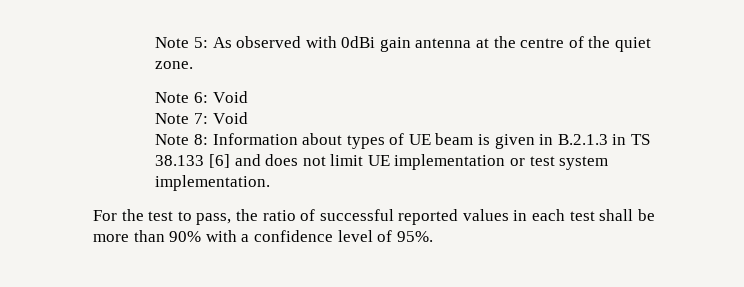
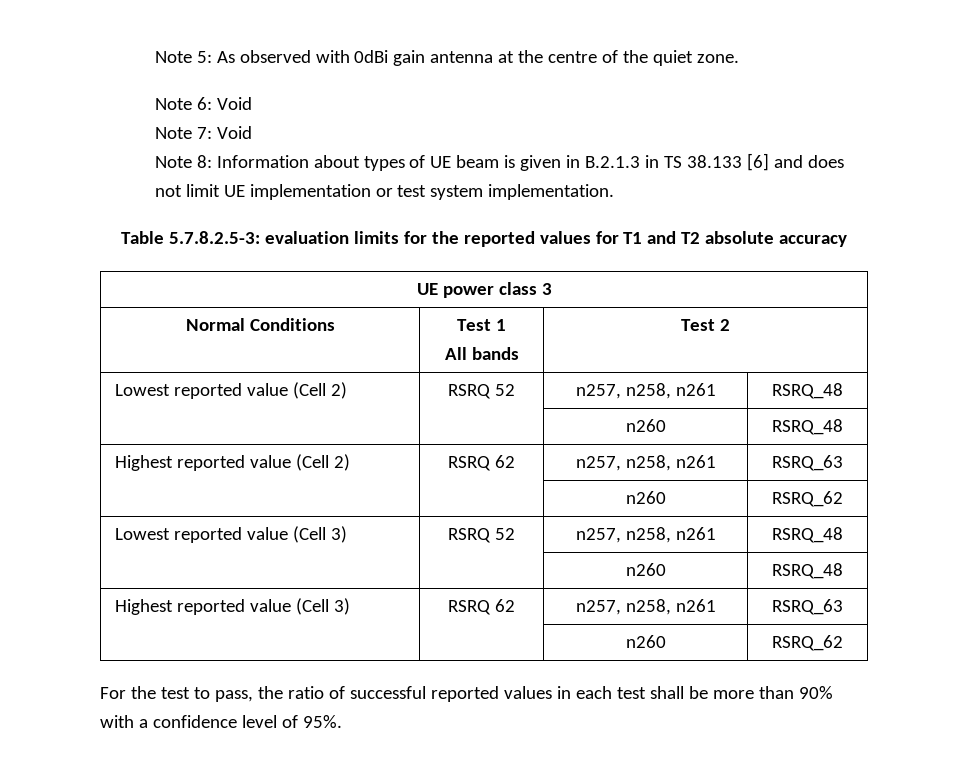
(271, 183) none -> [120,231,848,247] [416,282,552,298] [185,318,335,331] [457,319,506,331] [444,347,519,360] [681,319,730,331] [114,382,347,399] [448,384,515,399] [575,383,716,399] [772,383,843,399] [625,419,666,432] [772,419,843,435] [114,454,350,471] [448,455,515,471] [575,455,716,471] [772,455,843,471] [625,491,666,504] [772,491,843,507] [114,526,347,543] [448,528,515,543] [575,527,716,543] [772,527,843,543] [625,563,666,576] [772,563,843,579] [114,598,350,615] [448,599,515,615] [575,599,716,615] [772,599,843,615] [625,635,666,648] [772,635,843,651] // Table 5.7.8.2.5-3: evaluation limits for the reported values for T1 and T2 absolute accuracy // UE power class 3 // Normal Conditions | Test 1 // All bands | Test 2 // Lowest reported value (Cell 2) | RSRQ 52 | n257, n258, n261 | RSRQ_48 // | | n260 | RSRQ_48 // Highest reported value (Cell 2) | RSRQ 62 | n257, n258, n261 | RSRQ_63 // | | n260 | RSRQ_62 // Lowest reported value (Cell 3) | RSRQ 52 | n257, n258, n261 | RSRQ_48 // | | n260 | RSRQ_48 // Highest reported value (Cell 3) | RSRQ 62 | n257, n258, n261 | RSRQ_63 // | | n260 | RSRQ_62

